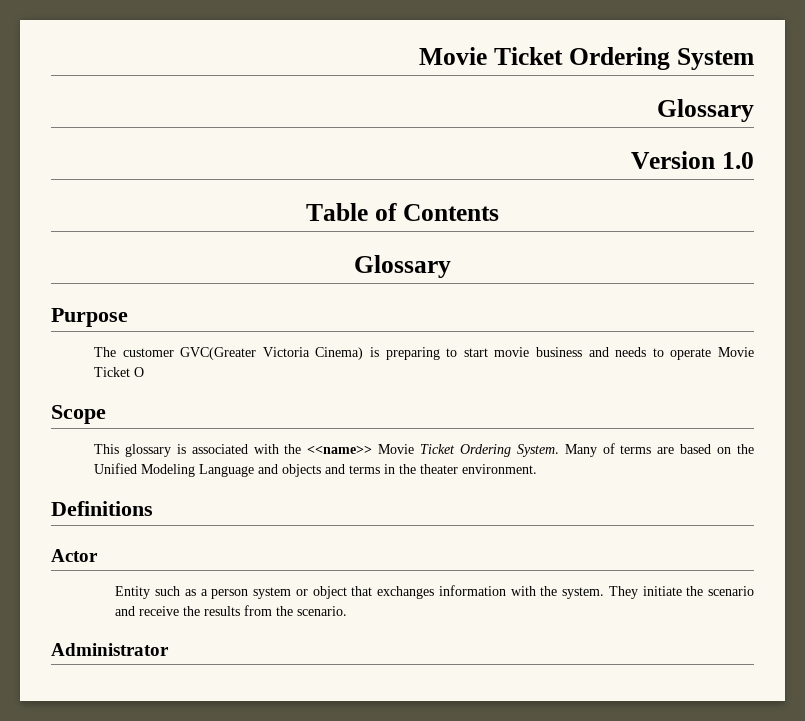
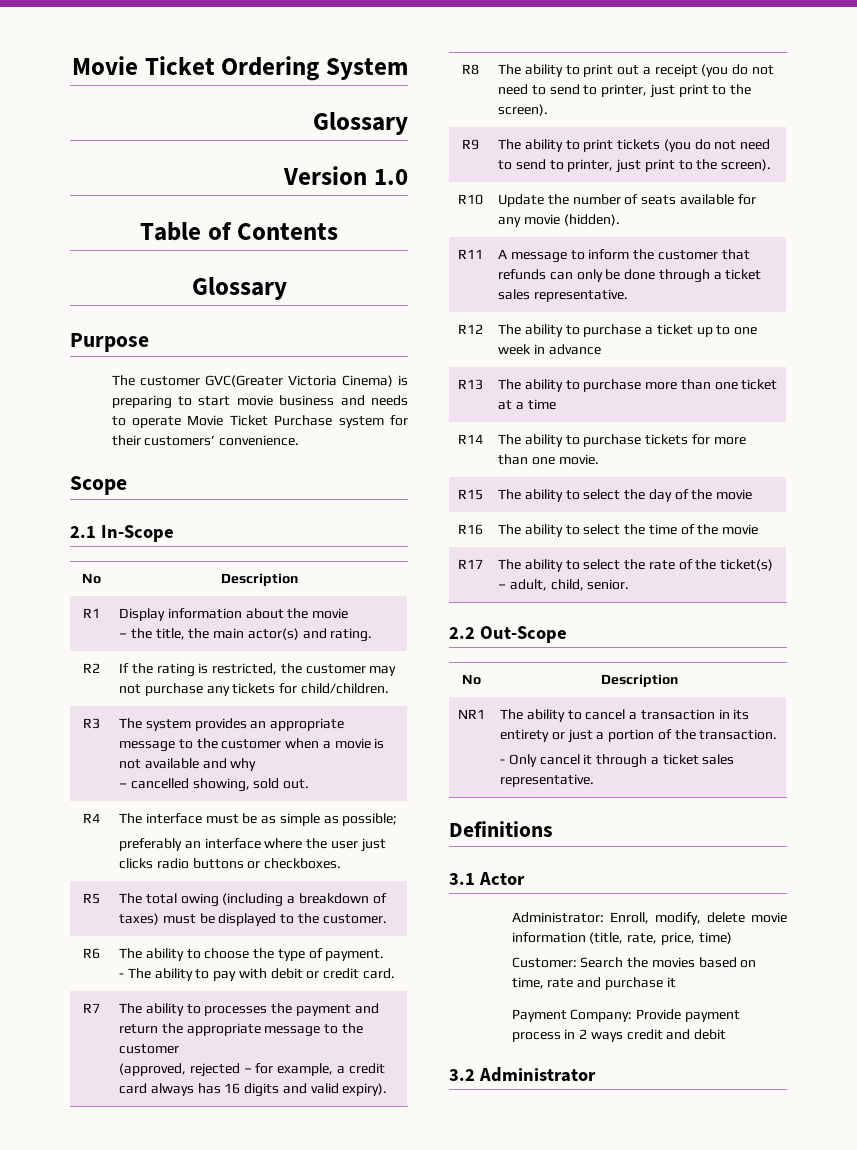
[133,367,144,377] [51,405,106,424] [93,443,754,457] [93,463,537,477] O // Scope // This glossary is associated with the <<name>> Movie Ticket Ordering System. Many of terms are based on the Unified Modeling Language and objects and terms in the theater environment. -> [274,415,408,428] [111,435,300,446] [70,476,127,495] [70,525,174,542] [81,573,101,584] [221,573,298,586] [82,608,100,618] [118,608,349,621] [118,628,373,642] [82,663,100,673] [118,663,397,677] [118,683,389,696] [82,718,100,729] [118,718,345,731] [118,738,385,752] [118,758,257,771] [118,778,310,792] [82,813,100,823] [118,813,398,826] [118,838,386,852] [118,858,342,869] [82,893,100,904] [118,893,387,907] [118,913,387,926] [82,948,100,959] [118,948,385,961] [118,968,396,981] [82,1003,100,1013] [118,1003,379,1016] [118,1023,363,1037] [118,1044,179,1054] [118,1063,385,1077] [118,1083,388,1097] [461,64,479,75] [497,64,775,77] [497,84,752,98] [497,104,548,116] [461,139,479,150] [497,139,771,152] [497,159,772,173] [457,194,483,205] [497,194,756,207] [497,214,620,227] [457,249,483,259] [497,249,750,263] [497,269,762,283] [497,289,628,302] [457,324,483,334] [497,324,758,337] [497,344,601,355] [457,379,483,390] [497,379,778,392] [497,399,556,410] [457,434,483,444] [497,434,746,447] [497,454,599,465] [457,489,483,500] [497,489,753,502] [457,524,483,535] [497,524,759,537] [457,559,483,569] [497,559,774,572] [497,579,630,591] [449,626,567,643] [461,674,481,685] [601,674,678,687] [457,709,485,719] [499,709,750,722] [499,729,778,743] [499,754,735,768] [499,774,594,787] Purchase system for their customers’ convenience. // Scope // 2.1 In-Scope // No | Description // R1 | Display information about the movie // – the title, the main actor(s) and rating. // R2 | If the rating is restricted, the customer may not purchase any tickets for child/children. // R3 | The system provides an appropriate message to the customer when a movie is not available and why // – cancelled showing, sold out. // R4 | The interface must be as simple as possible; // preferably an interface where the user just clicks radio buttons or checkboxes. // R5 | The total owing (including a breakdown of taxes) must be displayed to the customer. // R6 | The ability to choose the type of payment. // - The ability to pay with debit or credit card. // R7 | The ability to processes the payment and return the appropriate message to the customer // (approved, rejected – for example, a credit card always has 16 digits and valid expiry). // R8 | The ability to print out a receipt (you do not need to send to printer, just print to the screen). // R9 | The ability to print tickets (you do not need to send to printer, just print to the screen). // R10 | Update the number of seats available for any movie (hidden). // R11 | A message to inform the customer that refunds can only be done through a ticket sales representative. // R12 | The ability to purchase a ticket up to one week in advance // R13 | The ability to purchase more than one ticket at a time // R14 | The ability to purchase tickets for more than one movie. // R15 | The ability to select the day of the movie // R16 | The ability to select the time of the movie // R17 | The ability to select the rate of the ticket(s) – adult, child, senior. // 2.2 Out-Scope // No | Description // NR1 | The ability to cancel a transaction in its entirety or just a portion of the transaction. // - Only cancel it through a ticket sales representative.
(153, 508) none -> [449,873,475,885] 3.1
[115,585,755,599] [115,605,348,616] Entity such as a person system or object that exchanges information with the system. They initiate the scenario and receive the results from the scenario. // -> [511,912,787,925] [511,932,732,945] [511,957,757,968] [511,977,676,990] [511,1009,740,1022] [511,1029,727,1042] [449,1069,475,1081] Administrator: Enroll, modify, delete movie information (title, rate, price, time) // Customer: Search the movies based on time, rate and purchase it // Payment Company: Provide payment process in 2 ways credit and debit // 3.2

